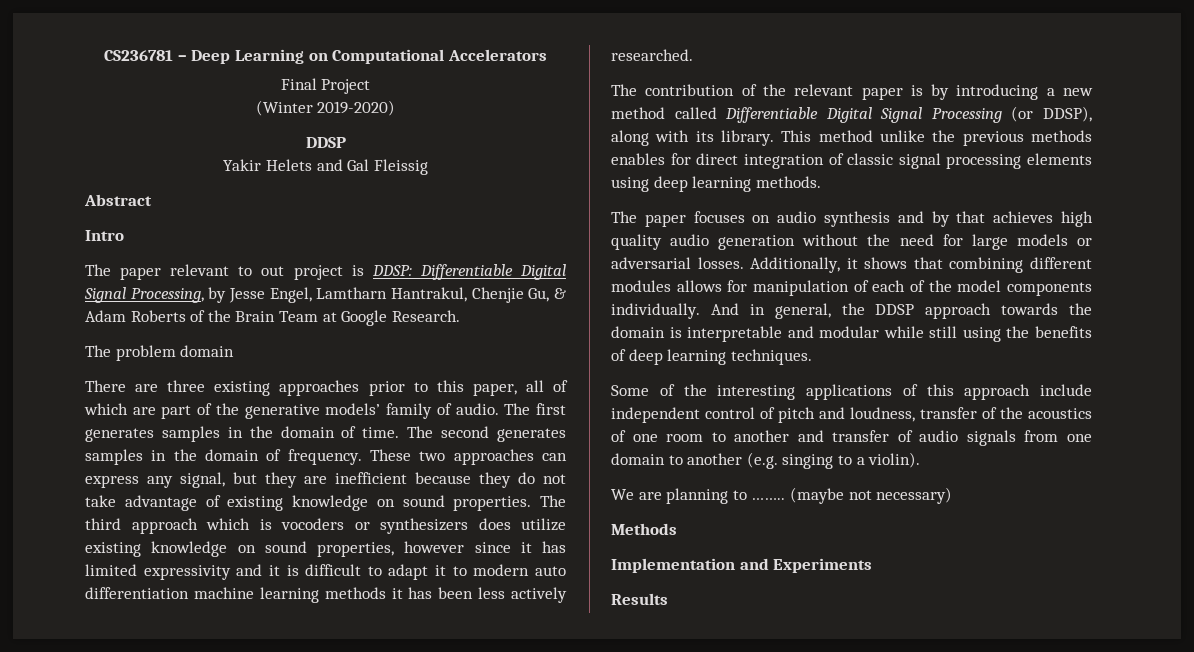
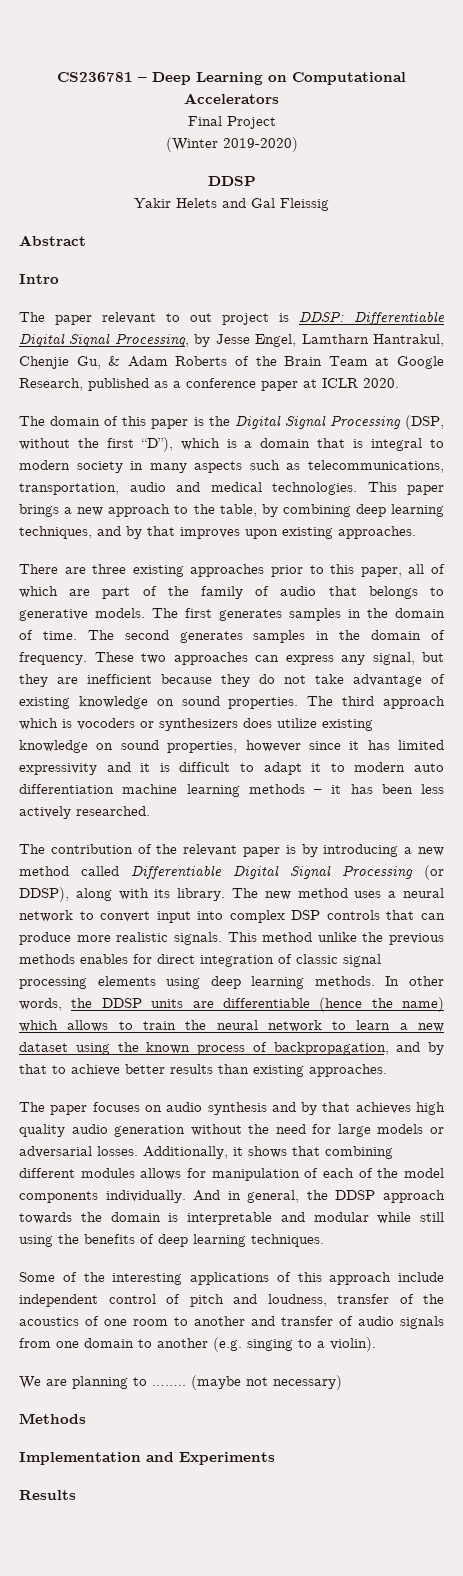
[391,310,460,322] [85,345,235,361] Research. // The problem domain -> [19,378,399,391] [19,415,444,430] [19,437,445,452] [19,460,444,473] [19,482,444,495] [19,504,445,517] [19,526,416,539] Research, published as a conference paper at ICLR 2020. // The domain of this paper is the Digital Signal Processing (DSP, without the first “D”), which is a domain that is integral to modern society in many aspects such as telecommunications, transportation, audio and medical technologies. This paper brings a new approach to the table, by combining deep learning techniques, and by that improves upon existing approaches.
[244,403,499,419] generative models’ family of audio. -> [201,586,444,599] [19,608,145,621] family of audio that belongs to generative models.
(386, 593) none -> [314,789,322,794] –
(774, 138) none -> [232,888,445,900] [19,910,445,923] [19,932,222,945] The new method uses a neural network to convert input into complex DSP controls that can produce more realistic signals.
(821, 182) none -> [385,976,444,986] [19,997,444,1012] [19,1020,445,1032] [19,1042,444,1055] [19,1064,387,1077] In other words, the DDSP units are differentiable (hence the name) which allows to train the neural network to learn a new dataset using the known process of backpropagation, and by that to achieve better results than existing approaches.

